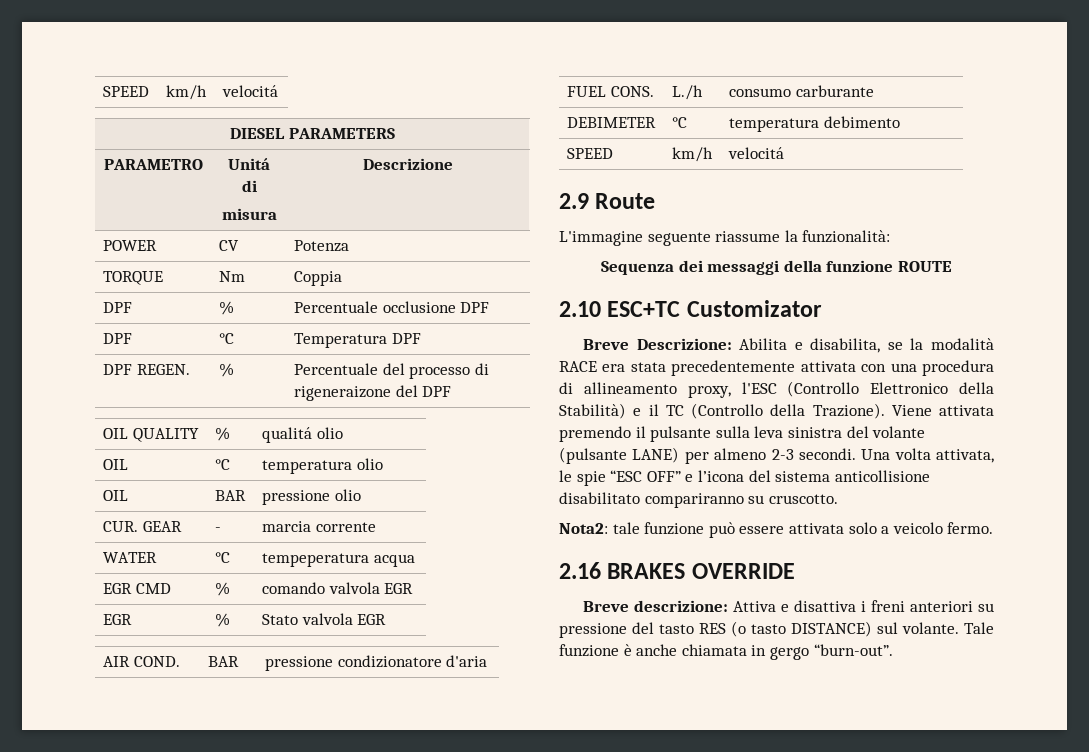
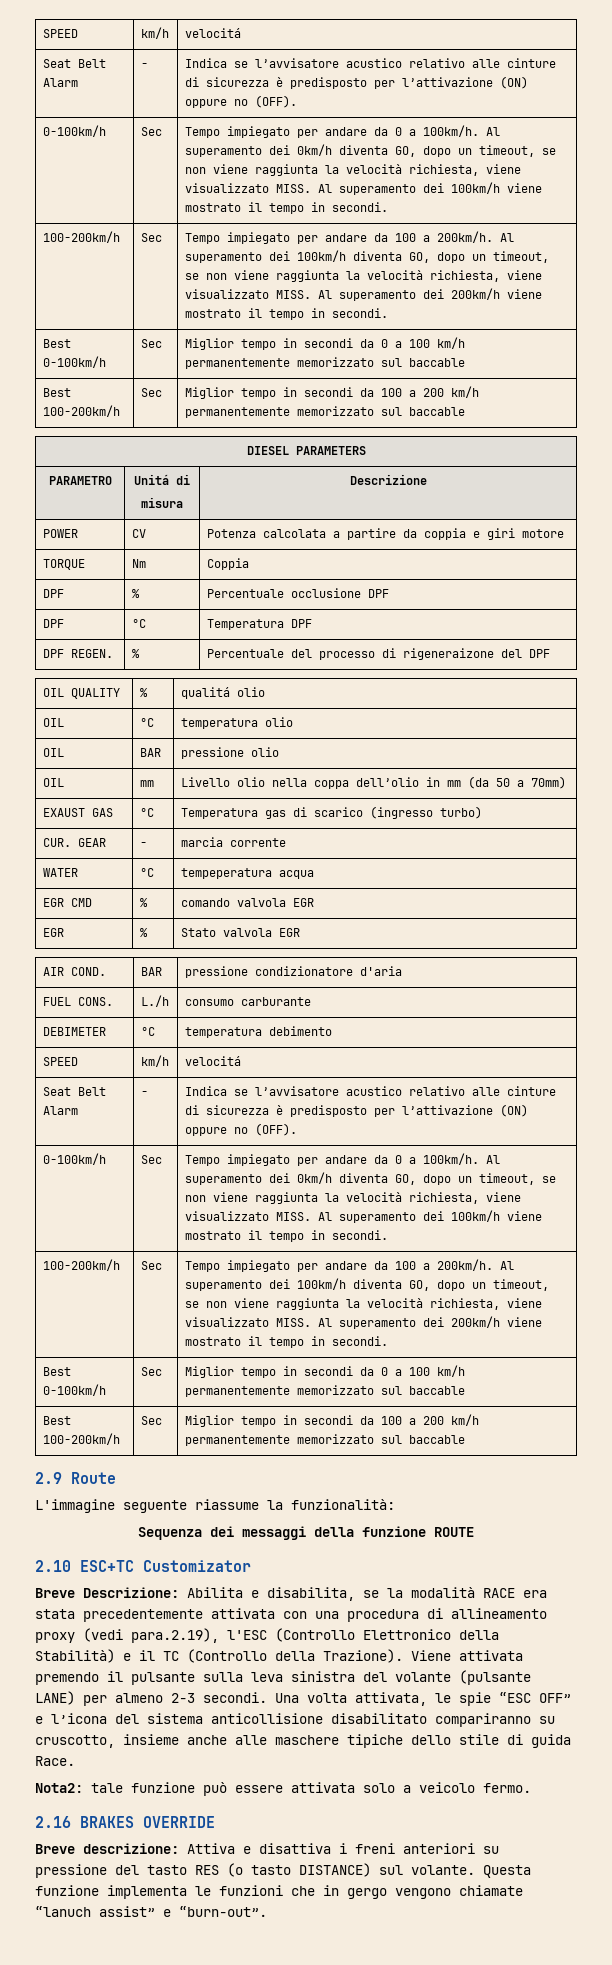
[103,86,150,97] [166,85,208,100] [222,85,279,97] SPEED | km/h | velocitá -> [42,29,78,38] [140,27,169,39] [184,28,241,38] [42,59,106,68] [42,78,78,87] [140,63,148,68] [184,58,556,68] [184,76,528,89] [184,95,297,108] [42,125,106,137] [140,127,162,136] [184,125,500,138] [184,144,556,157] [184,164,521,176] [184,182,542,195] [184,202,388,214] [42,231,120,243] [140,233,162,242] [184,231,514,244] [184,250,549,263] [184,270,542,282] [184,288,542,301] [184,308,388,320] [42,339,71,348] [42,356,106,368] [140,339,162,348] [184,337,465,350] [184,357,465,369] [42,388,71,397] [42,405,120,417] [140,388,162,397] [184,386,479,399] [184,406,465,418] SPEED | km/h | velocitá // Seat Belt Alarm | - | Indica se l’avvisatore acustico relativo alle cinture di sicurezza è predisposto per l’attivazione (ON) oppure no (OFF). // 0-100km/h | Sec | Tempo impiegato per andare da 0 a 100km/h. Al superamento dei 0km/h diventa GO, dopo un timeout, se non viene raggiunta la velocità richiesta, viene visualizzato MISS. Al superamento dei 100km/h viene mostrato il tempo in secondi. // 100-200km/h | Sec | Tempo impiegato per andare da 100 a 200km/h. Al superamento dei 100km/h diventa GO, dopo un timeout, se non viene raggiunta la velocità richiesta, viene visualizzato MISS. Al superamento dei 200km/h viene mostrato il tempo in secondi. // Best 0-100km/h | Sec | Miglior tempo in secondi da 0 a 100 km/h permanentemente memorizzato sul baccable // Best 100-200km/h | Sec | Miglior tempo in secondi da 100 a 200 km/h permanentemente memorizzato sul baccable
(350, 246) none -> [262,528,564,540] calcolata a partire da coppia e giri motore
(361, 495) none -> [42,778,64,787] [139,780,154,787] [180,776,566,789] [42,808,113,817] [139,808,154,817] [180,806,482,819] // OIL | mm | Livello olio nella coppa dell’olio in mm (da 50 a 70mm) // EXAUST GAS | °C | Temperatura gas di scarico (ingresso turbo)
(785, 153) none -> [42,1087,106,1096] [42,1106,78,1115] [140,1091,148,1096] [184,1086,556,1096] [184,1104,528,1117] [184,1123,297,1136] [42,1153,106,1165] [140,1155,162,1164] [184,1153,500,1166] [184,1172,556,1185] [184,1192,521,1204] [184,1210,542,1223] [184,1230,388,1242] [42,1259,120,1271] [140,1261,162,1270] [184,1259,514,1272] [184,1278,549,1291] [184,1298,542,1310] [184,1316,542,1329] [184,1336,388,1348] [42,1367,71,1376] [42,1384,106,1396] [140,1367,162,1376] [184,1365,465,1378] [184,1385,465,1397] [42,1416,71,1425] [42,1433,120,1445] [140,1416,162,1425] [184,1414,479,1427] [184,1434,465,1446] // Seat Belt Alarm | - | Indica se l’avvisatore acustico relativo alle cinture di sicurezza è predisposto per l’attivazione (ON) oppure no (OFF). // 0-100km/h | Sec | Tempo impiegato per andare da 0 a 100km/h. Al superamento dei 0km/h diventa GO, dopo un timeout, se non viene raggiunta la velocità richiesta, viene visualizzato MISS. Al superamento dei 100km/h viene mostrato il tempo in secondi. // 100-200km/h | Sec | Tempo impiegato per andare da 100 a 200km/h. Al superamento dei 100km/h diventa GO, dopo un timeout, se non viene raggiunta la velocità richiesta, viene visualizzato MISS. Al superamento dei 200km/h viene mostrato il tempo in secondi. // Best 0-100km/h | Sec | Miglior tempo in secondi da 0 a 100 km/h permanentemente memorizzato sul baccable // Best 100-200km/h | Sec | Miglior tempo in secondi da 100 a 200 km/h permanentemente memorizzato sul baccable
[687,385,731,398] proxy, -> [35,1628,219,1643] proxy (vedi para.2.19),
[768,494,838,504] cruscotto. -> [35,1734,571,1748] [35,1756,75,1766] cruscotto, insieme anche alle maschere tipiche dello stile di guida Race.
[964,622,994,634] [559,644,809,660] Tale funzione è anche chiamata in gergo -> [483,1865,531,1878] [35,1885,523,1899] [35,1906,171,1917] Questa funzione implementa le funzioni che in gergo vengono chiamate “lanuch assist” e

